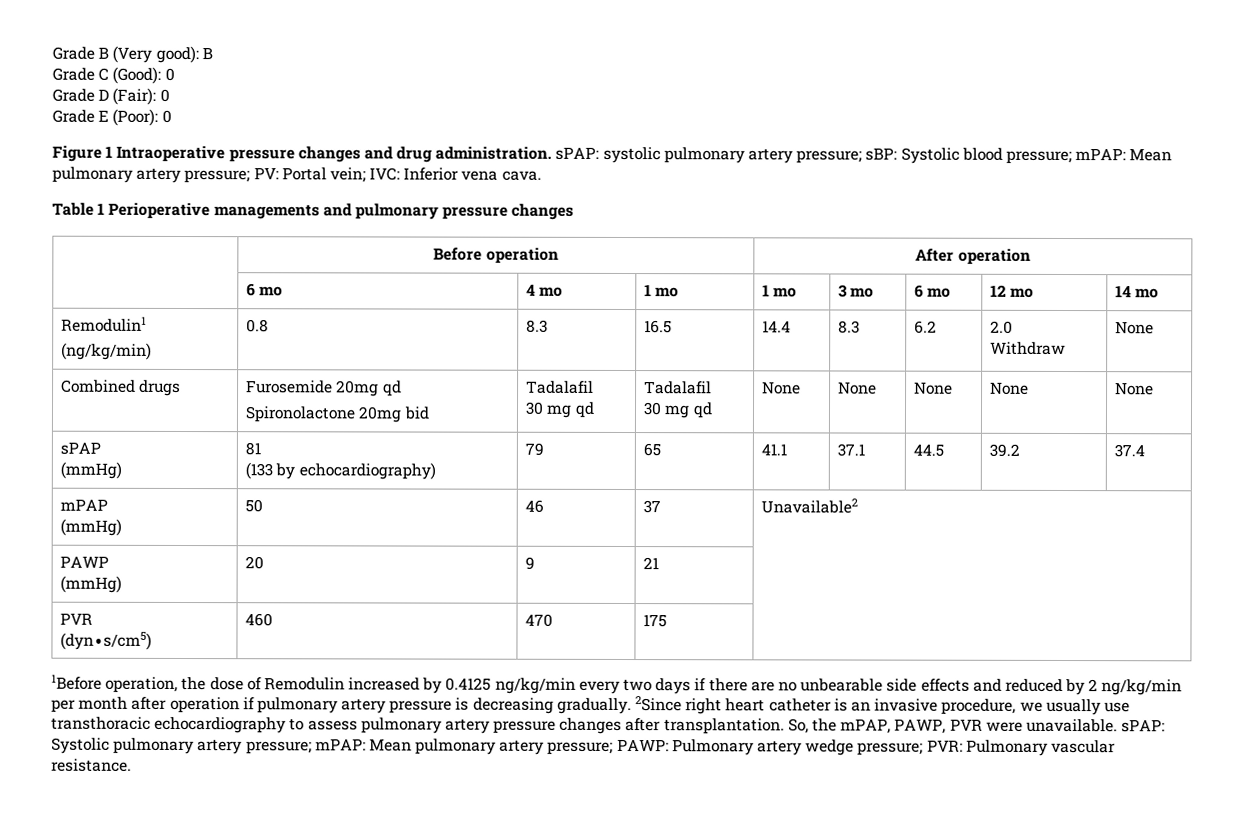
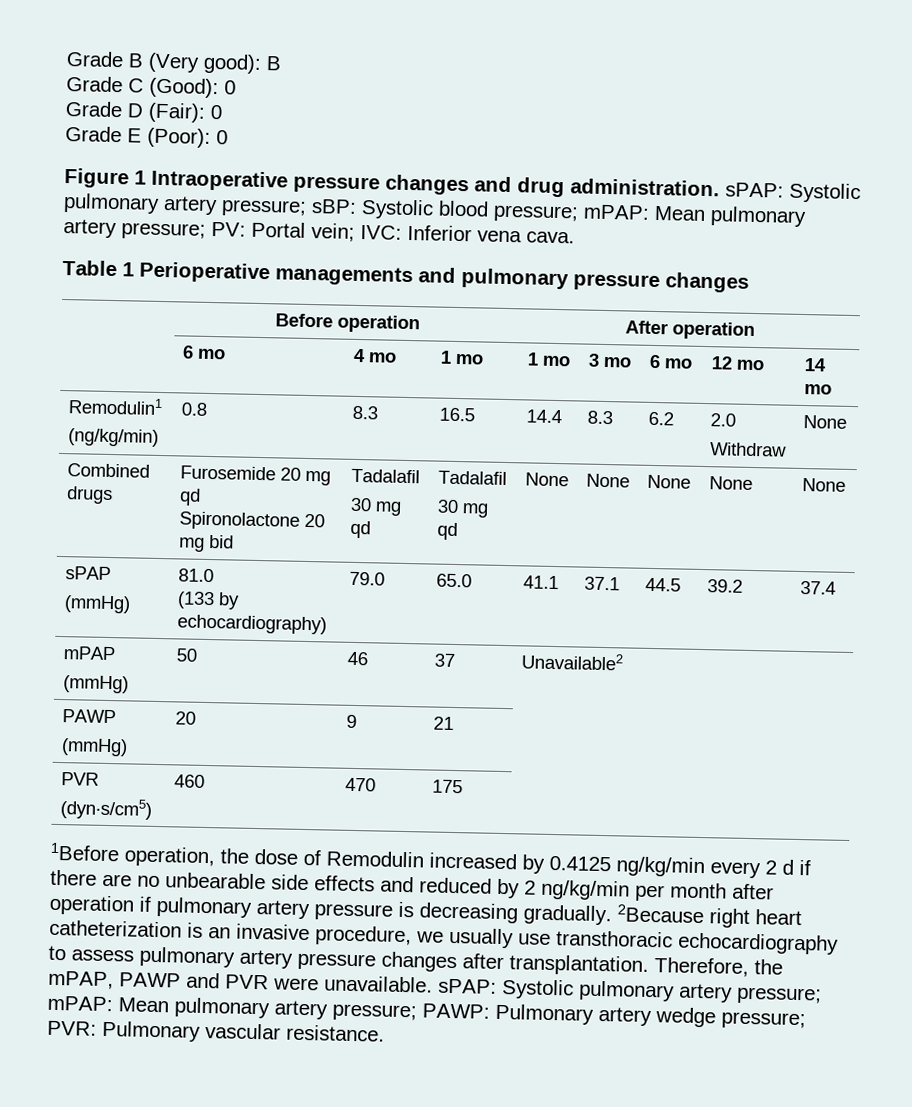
[602,146,661,164] systolic -> [789,182,861,204] Systolic
[336,380,380,397] 20mg -> [279,467,331,486] 20 mg
[358,406,403,423] 20mg -> [303,513,325,528] [177,537,205,552] 20 mg
[245,442,262,456] 81 -> [177,568,214,583] 81.0
[525,442,545,456] [643,443,662,457] 79 | 65 -> [348,571,385,586] [435,573,472,588] 79.0 | 65.0
[623,678,692,695] two days -> [765,859,794,875] 2 d
[635,696,683,712] 2Since -> [617,904,704,924] 2Because
[768,698,832,712] catheter -> [49,919,182,938] catheterization
[787,718,809,734] So, -> [654,957,749,978] Therefore,
[894,718,947,734] PAWP, -> [119,972,220,989] PAWP and

